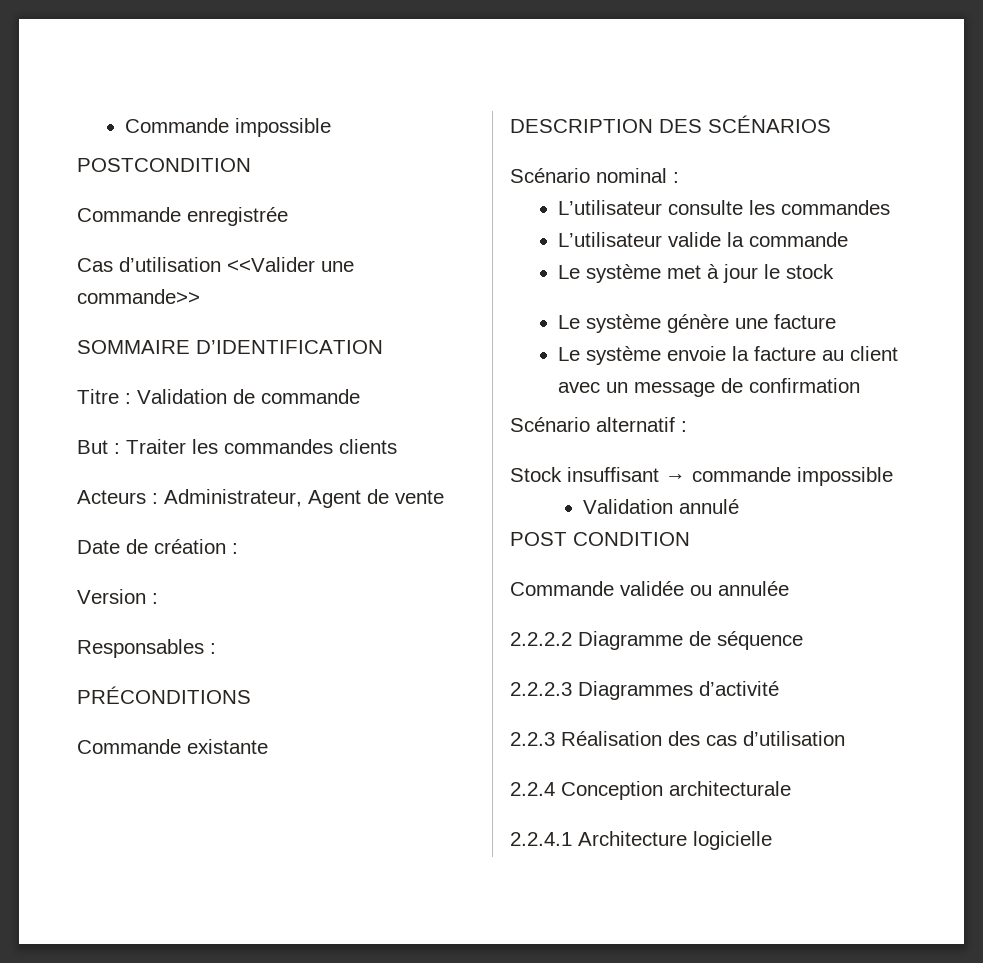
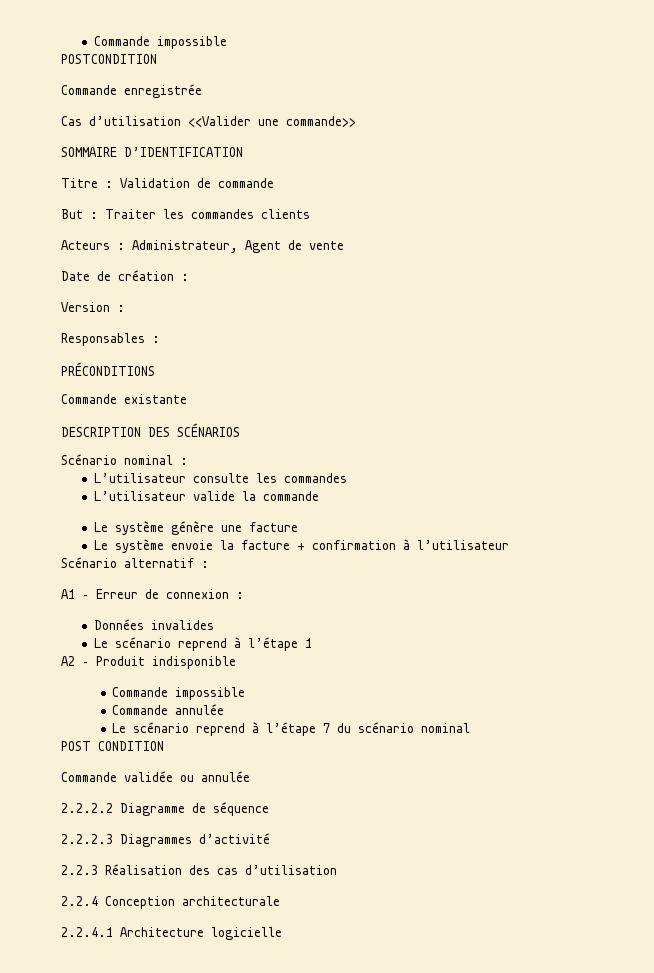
[558,264,835,283] // Le système met à jour le stock -> (319, 496) none
[822,346,899,361] [558,378,744,397] au client avec un message de -> [296,543,305,550] +
(861, 385) none -> [402,539,509,550] à l’utilisateur
[510,467,893,486] [583,499,740,514] Stock insuffisant → commande impossible // Validation annulé -> [61,589,244,599] [93,619,214,630] [93,637,312,651] [61,656,236,669] [112,687,246,700] [112,704,225,715] [112,722,471,736] A1 – Erreur de connexion : // Données invalides // Le scénario reprend à l’étape 1 // A2 – Produit indisponible // Commande impossible // Commande annulée // Le scénario reprend à l’étape 7 du scénario nominal

